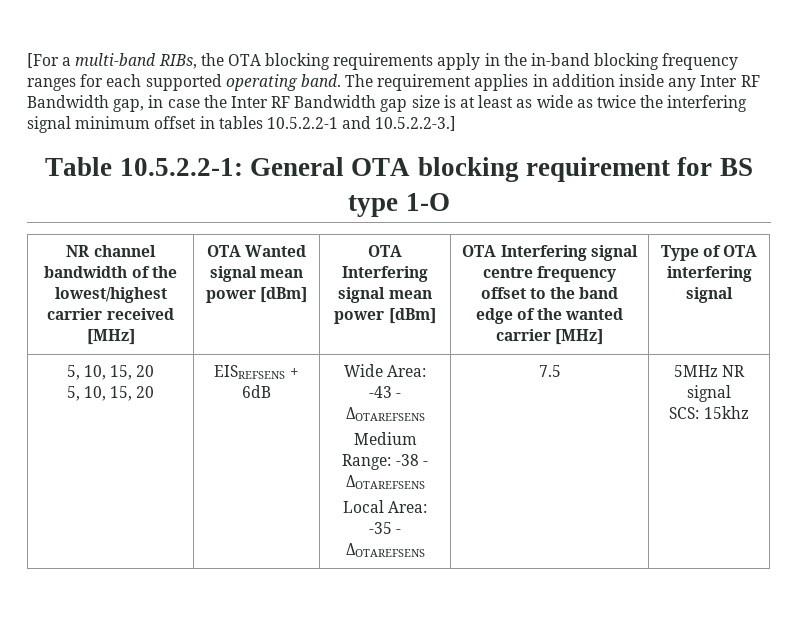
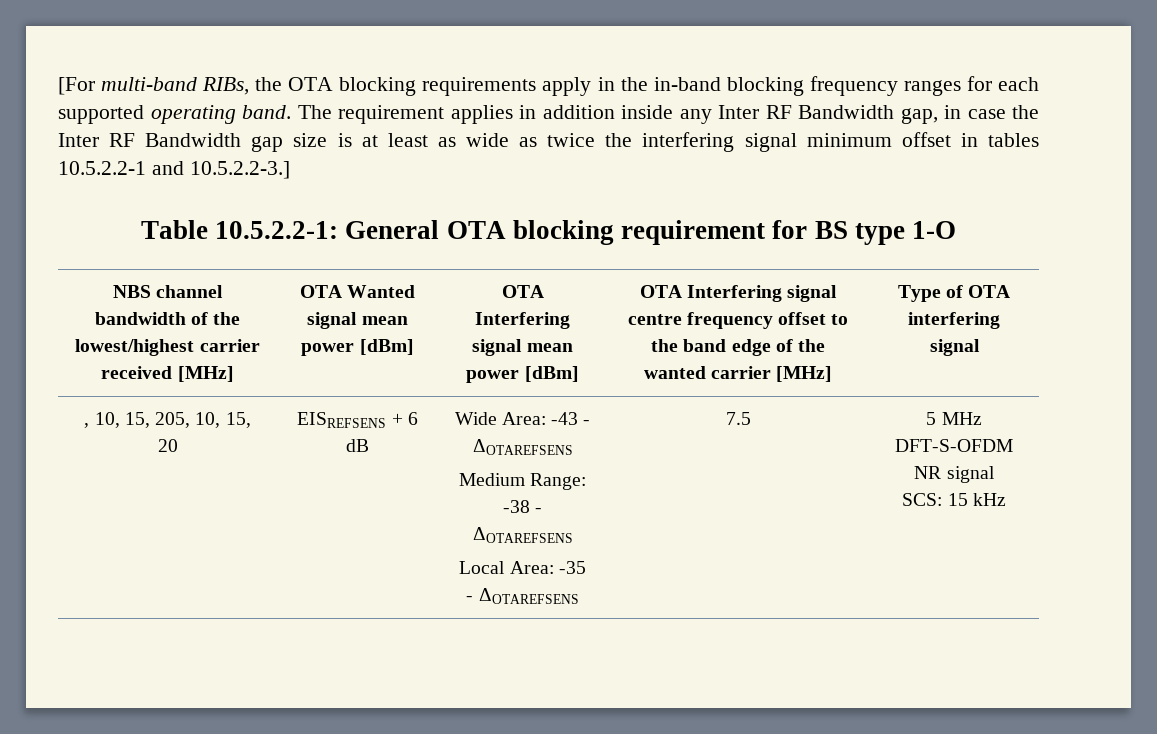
[62,57,72,66] a -> (95, 86) none
[66,245,91,257] NR -> [112,285,151,298] NBS
[66,365,155,380] [66,386,80,401] 5, 10, 15, 20 // 5, -> [84,412,191,428] , 10, 15, 205,
[242,385,271,398] 6dB -> [407,412,418,425] [346,439,369,452] 6 dB
[673,365,718,377] 5MHz -> [926,412,982,425] [895,439,1013,452] 5 MHz DFT-S-OFDM
[703,406,749,419] 15khz -> [947,493,1006,506] 15 kHz

